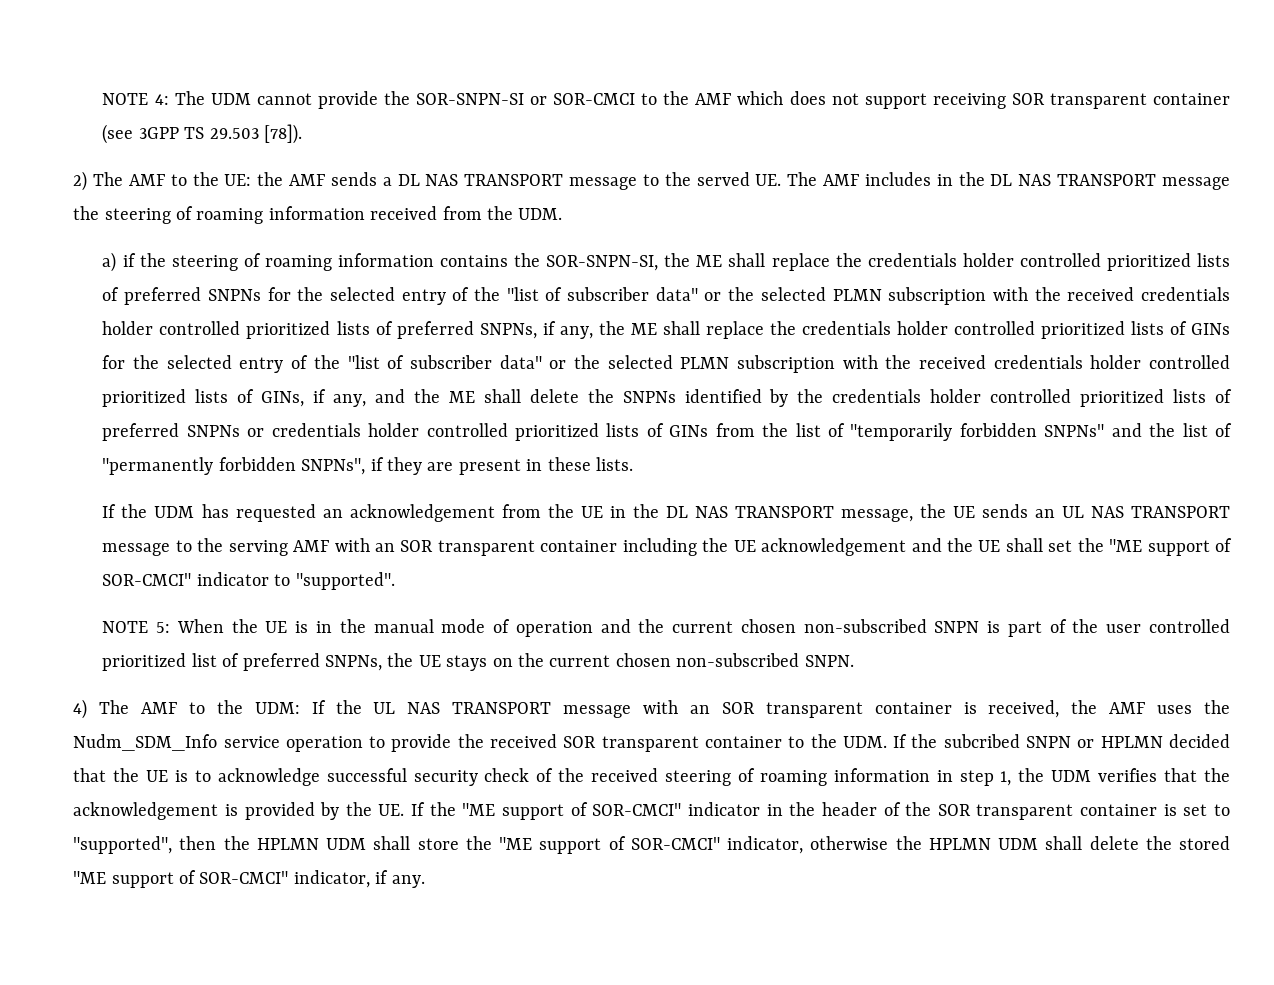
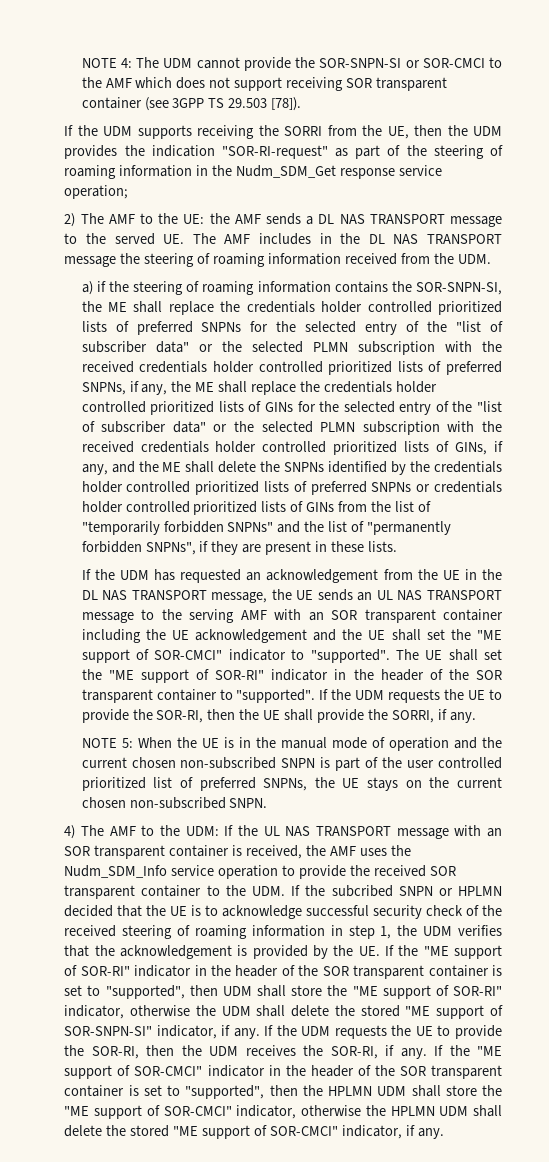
(303, 134) none -> [64,125,502,139] [64,145,503,159] [64,165,442,179] [64,185,129,199] // If the UDM supports receiving the SORRI from the UE, then the UDM provides the indication "SOR-RI-request" as part of the steering of roaming information in the Nudm_SDM_Get response service operation;
(395, 581) none -> [395,649,502,661] [81,669,502,683] [81,689,502,703] [81,709,476,723] The UE shall set the "ME support of SOR-RI" indicator in the header of the SOR transparent container to "supported". If the UDM requests the UE to provide the SOR-RI, then the UE shall provide the SORRI, if any.
(588, 809) none -> [80,965,502,979] [64,985,502,999] [64,1005,503,1019] [64,1025,503,1039] [64,1045,503,1059] [64,1065,131,1079] SOR-RI" indicator in the header of the SOR transparent container is set to "supported", then UDM shall store the "ME support of SOR-RI" indicator, otherwise the UDM shall delete the stored "ME support of SOR-SNPN-SI" indicator, if any. If the UDM requests the UE to provide the SOR-RI, then the UDM receives the SOR-RI, if any. If the "ME support of

